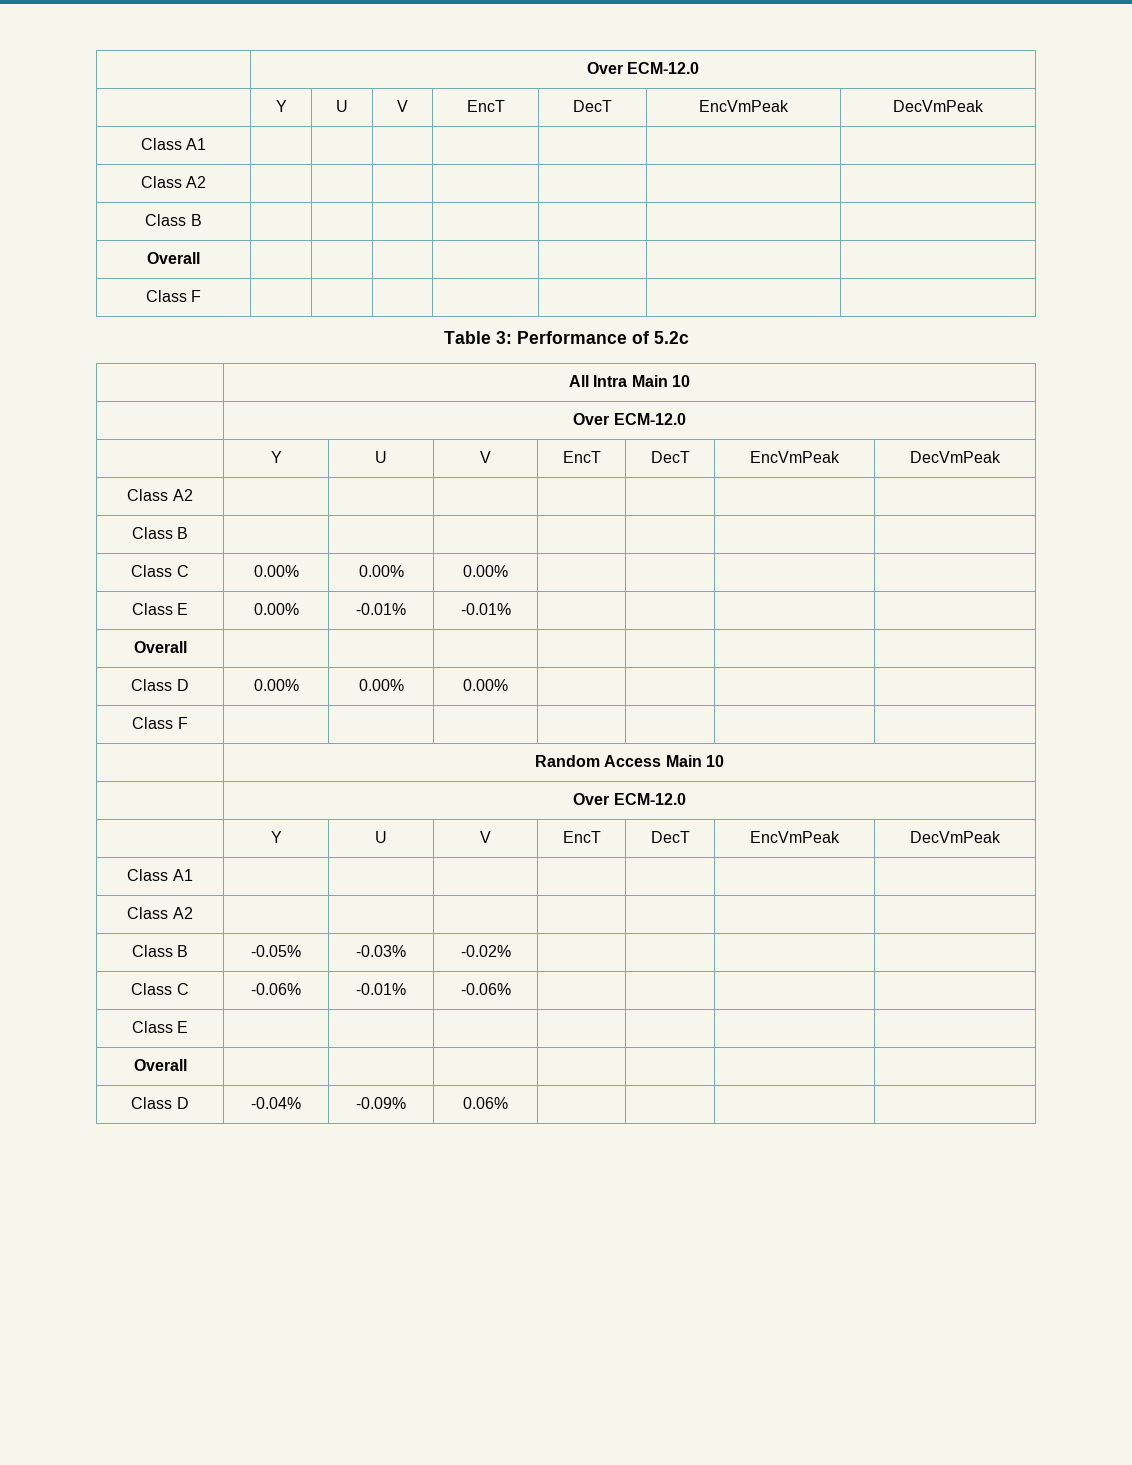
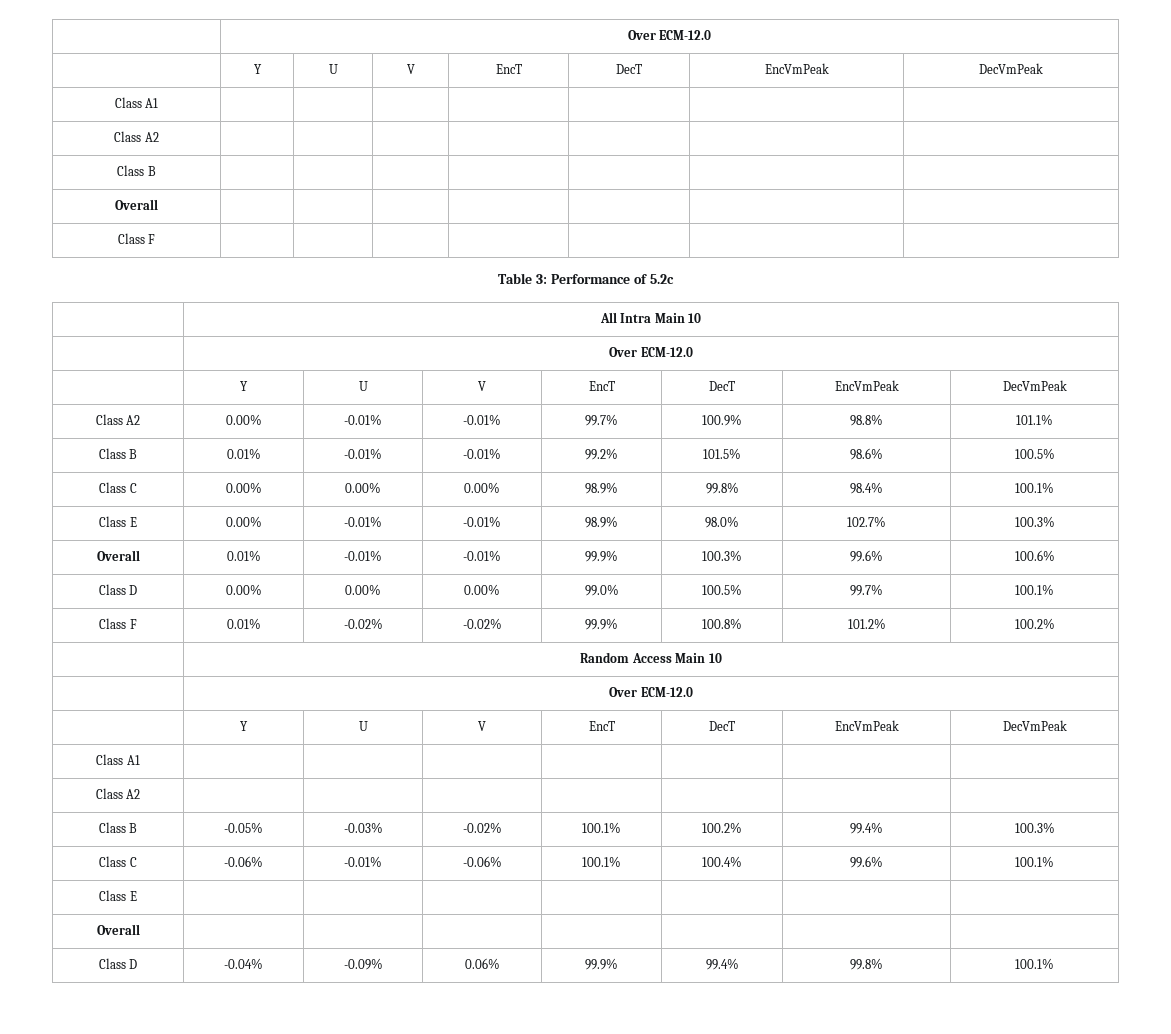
[131,527,189,539] | | | | | | // Class B | | | | | | | -> [225,414,262,425] [344,414,382,425] [463,414,501,425] [585,414,618,426] [702,414,742,426] [850,414,883,426] [1016,414,1053,425] [98,448,138,459] [226,448,261,459] [344,448,382,459] [463,448,501,459] [585,448,618,460] [703,448,741,459] [850,448,883,460] [1014,448,1055,459] 0.00% | -0.01% | -0.01% | 99.7% | 100.9% | 98.8% | 101.1% // Class B | 0.01% | -0.01% | -0.01% | 99.2% | 101.5% | 98.6% | 100.5%
(508, 571) | | | -> [585,482,618,494] [705,482,739,494] [850,482,883,494] [1015,482,1054,493] 98.9% | 99.8% | 98.4% | 100.1%
[133,641,187,653] | | | // Overall | | | | | | | -> [585,516,618,528] [705,516,739,528] [847,516,886,527] [1014,516,1055,527] [96,550,140,561] [226,550,261,561] [344,550,382,561] [463,550,501,561] [585,550,618,562] [702,550,742,561] [850,550,883,562] [1014,550,1055,561] 98.9% | 98.0% | 102.7% | 100.3% // Overall | 0.01% | -0.01% | -0.01% | 99.9% | 100.3% | 99.6% | 100.6%
[132,717,188,729] | | | // Class F | | | | | | | -> [584,584,619,596] [702,584,742,595] [850,584,883,596] [1015,584,1054,595] [99,618,137,629] [226,618,261,629] [343,618,383,629] [462,618,502,629] [585,618,618,630] [702,618,742,629] [847,618,886,629] [1014,618,1055,629] 99.0% | 100.5% | 99.7% | 100.1% // Class F | 0.01% | -0.02% | -0.02% | 99.9% | 100.8% | 101.2% | 100.2%
(511, 951) | | | -> [582,822,621,833] [702,822,742,833] [850,822,883,834] [1014,822,1055,833] 100.1% | 100.2% | 99.4% | 100.3%
(511, 989) | | | -> [582,856,621,867] [702,856,742,867] [850,856,883,868] [1015,856,1054,867] 100.1% | 100.4% | 99.6% | 100.1%
(508, 1103) | | | -> [585,958,618,970] [705,958,739,970] [850,958,883,970] [1015,958,1054,969] 99.9% | 99.4% | 99.8% | 100.1%

